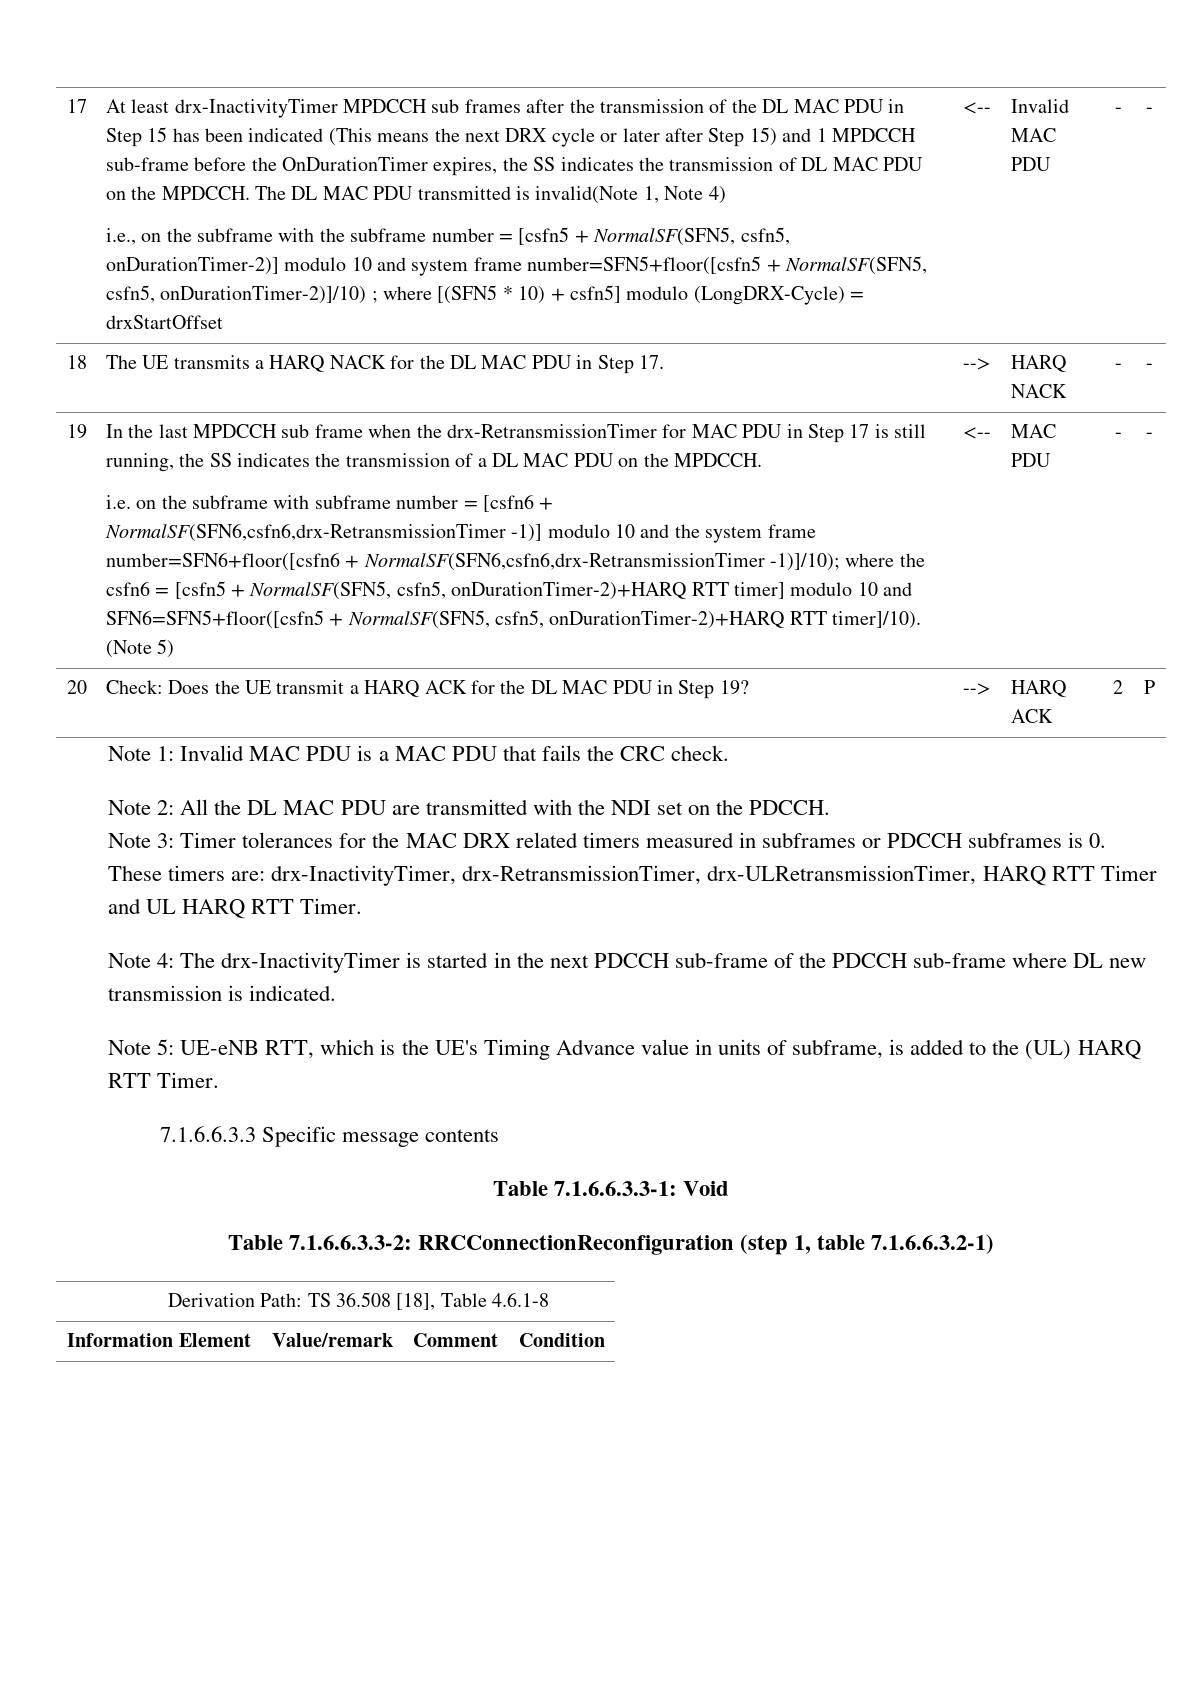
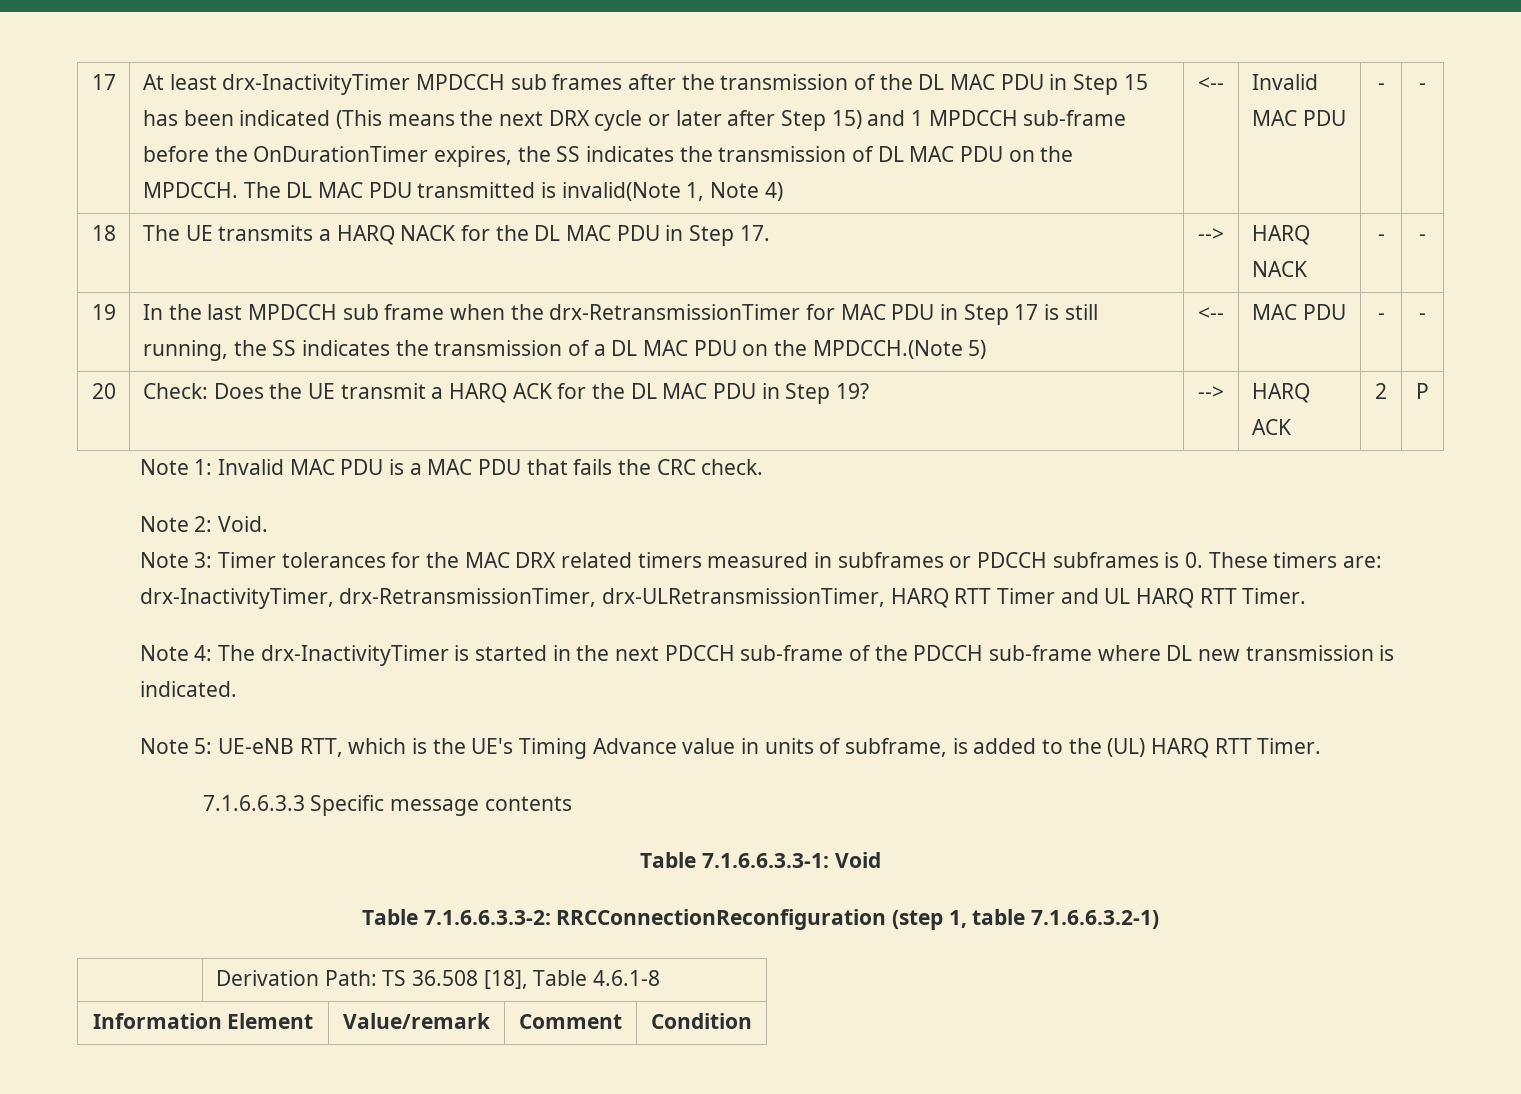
[105,227,790,246] [105,256,927,276] [105,285,865,305] [105,315,223,329] // i.e., on the subframe with the subframe number = [csfn5 + NormalSF(SFN5, csfn5, onDurationTimer-2)] modulo 10 and system frame number=SFN5+floor([csfn5 + NormalSF(SFN5, csfn5, onDurationTimer-2)]/10) ; where [(SFN5 * 10) + csfn5] modulo (LongDRX-Cycle) = drxStartOffset -> (783, 191) none
[673,453,762,467] [105,494,554,512] [104,523,816,543] [105,552,925,571] [105,581,913,600] [105,610,922,629] [105,640,152,658] MPDCCH. // i.e. on the subframe with subframe number = [csfn6 + NormalSF(SFN6,csfn6,drx-RetransmissionTimer -1)] modulo 10 and the system frame number=SFN6+floor([csfn6 + NormalSF(SFN6,csfn6,drx-RetransmissionTimer -1)]/10); where the csfn6 = [csfn5 + NormalSF(SFN5, csfn5, onDurationTimer-2)+HARQ RTT timer] modulo 10 and SFN6=SFN5+floor([csfn5 + NormalSF(SFN5, csfn5, onDurationTimer-2)+HARQ RTT timer]/10). (Note -> [812,340,963,359] MPDCCH.(Note
[180,799,831,815] All the DL MAC PDU are transmitted with the NDI set on the PDCCH. -> [218,516,269,532] Void.

